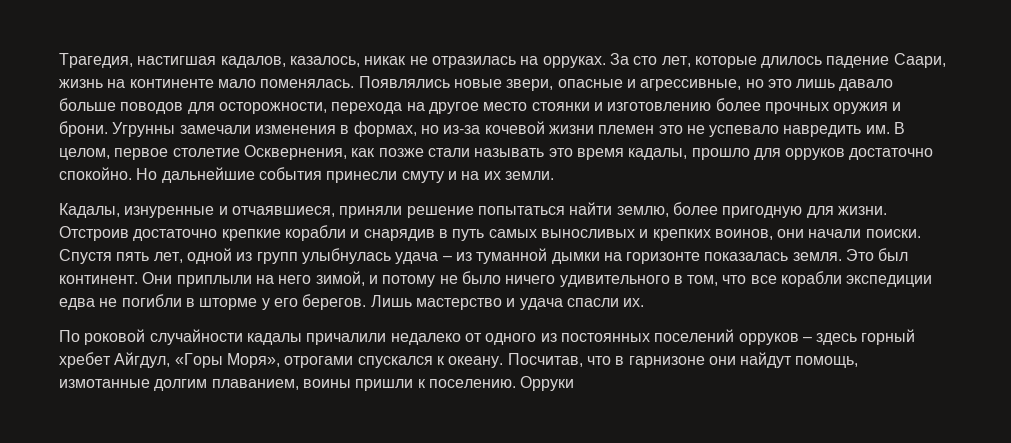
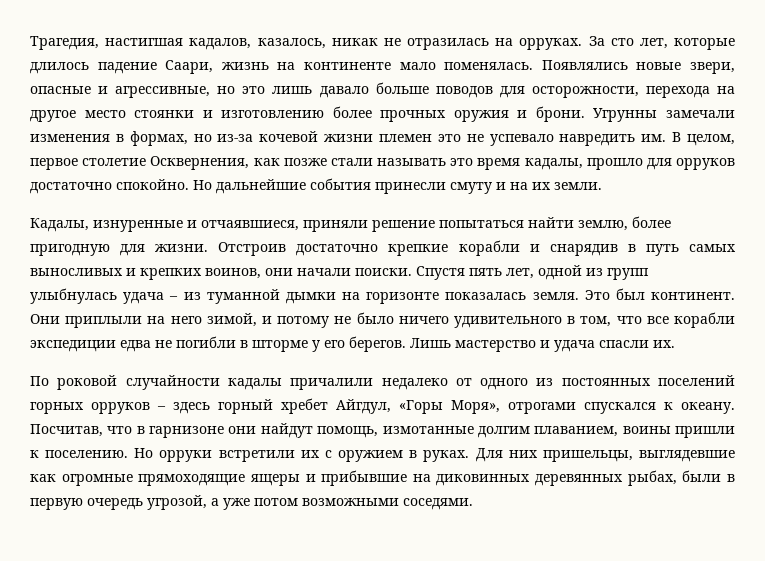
(735, 335) none -> [30,402,84,414] горных
[520,376,575,391] Орруки -> [134,448,735,462] [30,470,735,486] [30,495,473,510] Но орруки встретили их с оружием в руках. Для них пришельцы, выглядевшие как огромные прямоходящие ящеры и прибывшие на диковинных деревянных рыбах, были в первую очередь угрозой, а уже потом возможными соседями.

